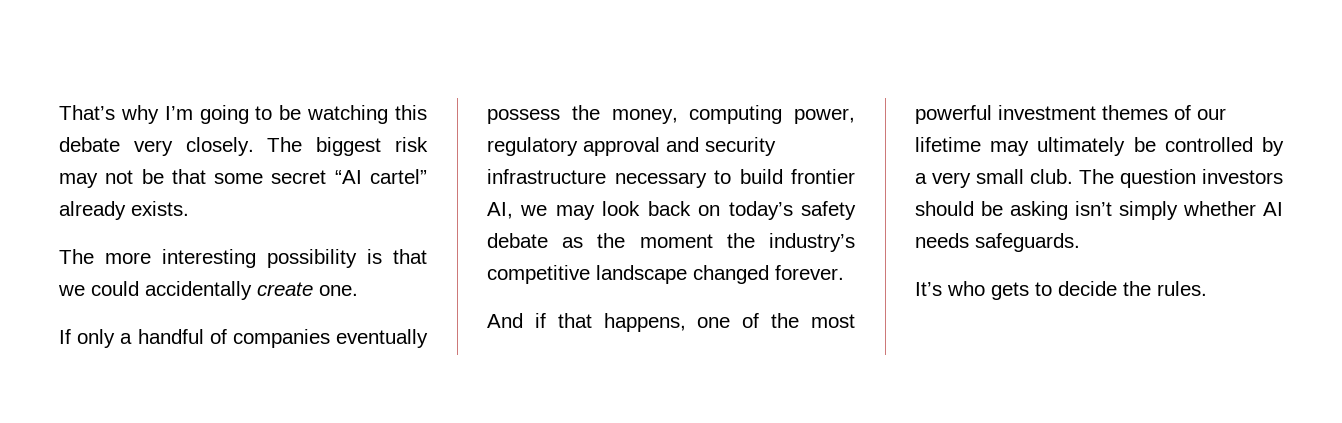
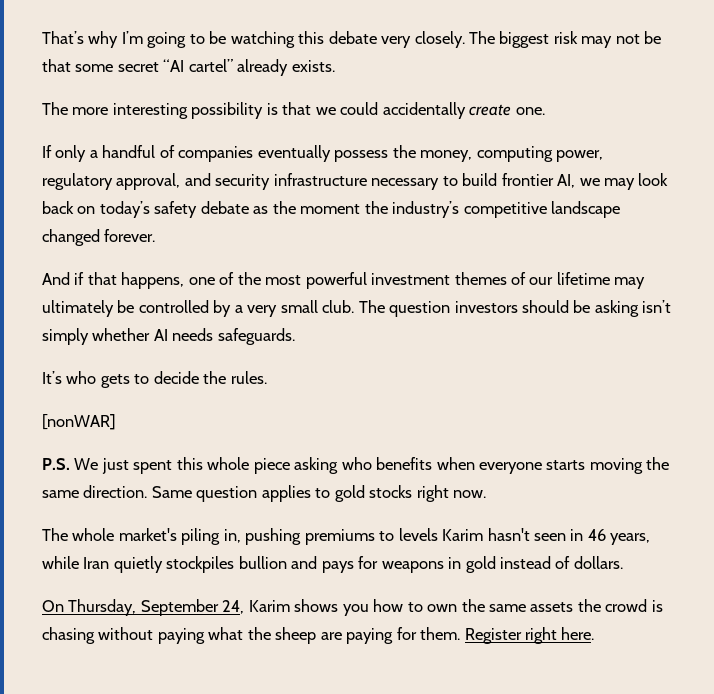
[583,137,660,156] approval -> [116,173,181,190] approval,
(1207, 288) none -> [42,414,116,430] [42,457,670,474] [42,485,487,502] [42,528,651,545] [42,556,623,573] [42,599,663,616] [42,627,595,644] // [nonWAR] // P.S. We just spent this whole piece asking who benefits when everyone starts moving the same direction. Same question applies to gold stocks right now. // The whole market's piling in, pushing premiums to levels Karim hasn't seen in 46 years, while Iran quietly stockpiles bullion and pays for weapons in gold instead of dollars. // On Thursday, September 24, Karim shows you how to own the same assets the crowd is chasing without paying what the sheep are paying for them. Register right here.

